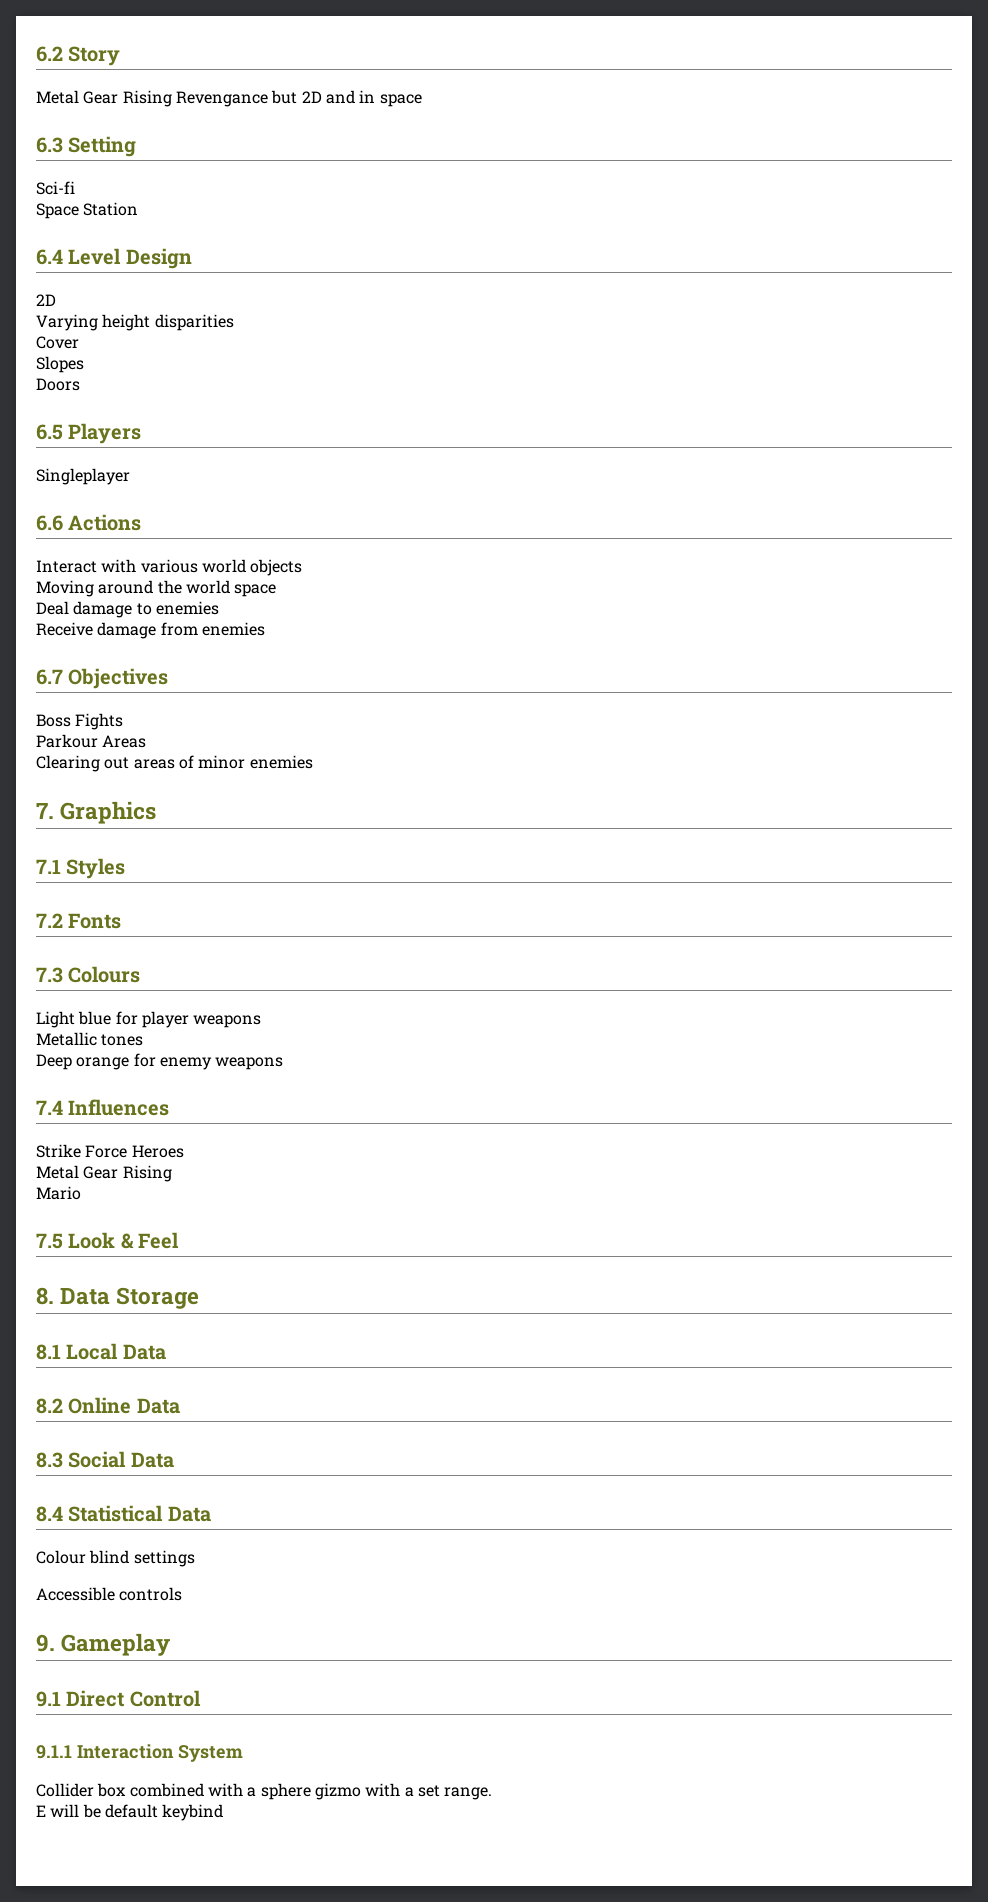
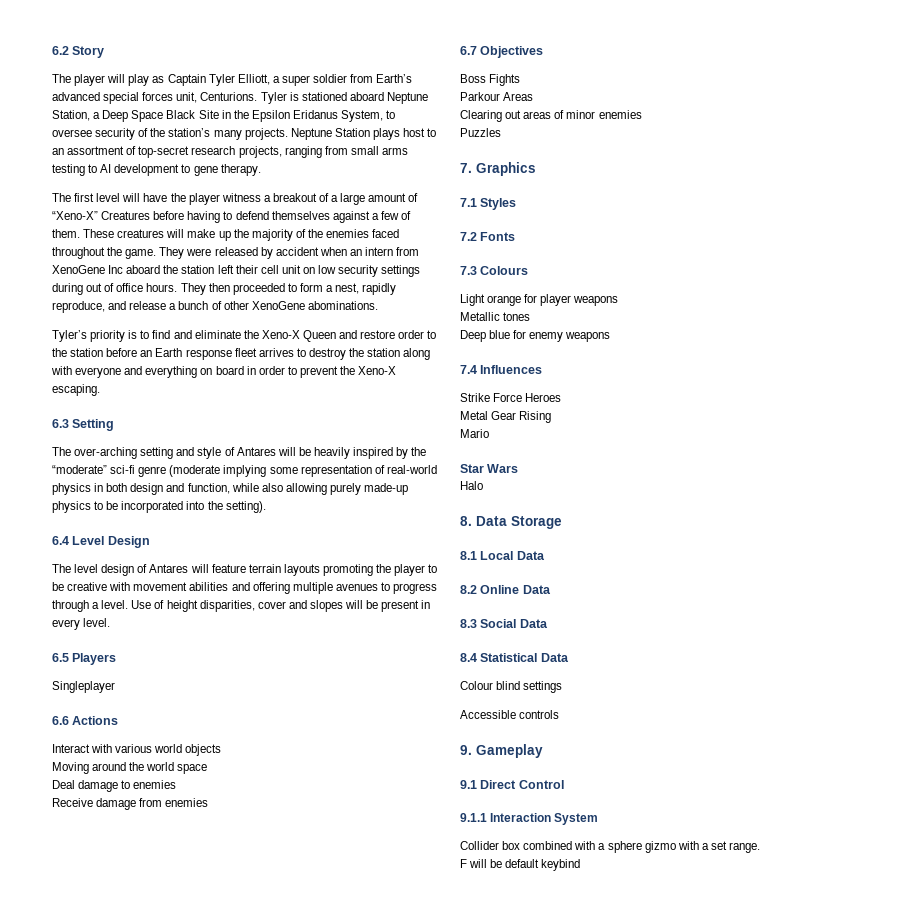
[36,90,422,107] [36,136,137,157] [36,181,75,195] [36,202,139,219] [36,248,192,269] [36,294,56,306] [36,314,234,331] [36,336,79,349] [36,356,84,373] [36,378,80,391] Metal Gear Rising Revengance but 2D and in space // 6.3 Setting // Sci-fi // Space Station // 6.4 Level Design // 2D // Varying height disparities // Cover // Slopes // Doors -> [52,74,413,86] [52,92,428,104] [52,110,396,122] [52,128,437,140] [52,146,408,158] [52,164,261,176] [52,193,419,205] [52,211,412,223] [52,229,400,241] [52,247,420,259] [52,265,421,277] [52,283,397,295] [52,301,378,313] [52,330,437,342] [52,348,431,360] [51,366,397,378] [52,384,100,396] [52,419,115,431] [52,447,427,459] [52,465,437,477] [52,483,409,495] [52,501,266,513] [52,536,150,548] [52,564,438,576] [52,582,438,594] [52,600,431,612] [52,618,111,630] The player will play as Captain Tyler Elliott, a super soldier from Earth’s advanced special forces unit, Centurions. Tyler is stationed aboard Neptune Station, a Deep Space Black Site in the Epsilon Eridanus System, to oversee security of the station’s many projects. Neptune Station plays host to an assortment of top-secret research projects, ranging from small arms testing to AI development to gene therapy. // The first level will have the player witness a breakout of a large amount of “Xeno-X” Creatures before having to defend themselves against a few of them. These creatures will make up the majority of the enemies faced throughout the game. They were released by accident when an intern from XenoGene Inc aboard the station left their cell unit on low security settings during out of office hours. They then proceeded to form a nest, rapidly reproduce, and release a bunch of other XenoGene abominations. // Tyler’s priority is to find and eliminate the Xeno-X Queen and restore order to the station before an Earth response fleet arrives to destroy the station along with everyone and everything on board in order to prevent the Xeno-X escaping. // 6.3 Setting // The over-arching setting and style of Antares will be heavily inspired by the “moderate” sci-fi genre (moderate implying some representation of real-world physics in both design and function, while also allowing purely made-up physics to be incorporated into the setting). // 6.4 Level Design // The level design of Antares will feature terrain layouts promoting the player to be creative with movement abilities and offering multiple avenues to progress through a level. Use of height disparities, cover and slopes will be present in every level.
(313, 762) none -> [460,128,501,137] // Puzzles
[78,1011,112,1025] blue -> [487,295,522,306] orange
[76,1057,130,1070] orange -> [489,330,511,339] blue
[36,1232,180,1249] 7.5 Look & Feel -> [460,464,519,473] [460,481,483,490] Star Wars // Halo
[36,1805,46,1817] E -> [460,859,467,868] F

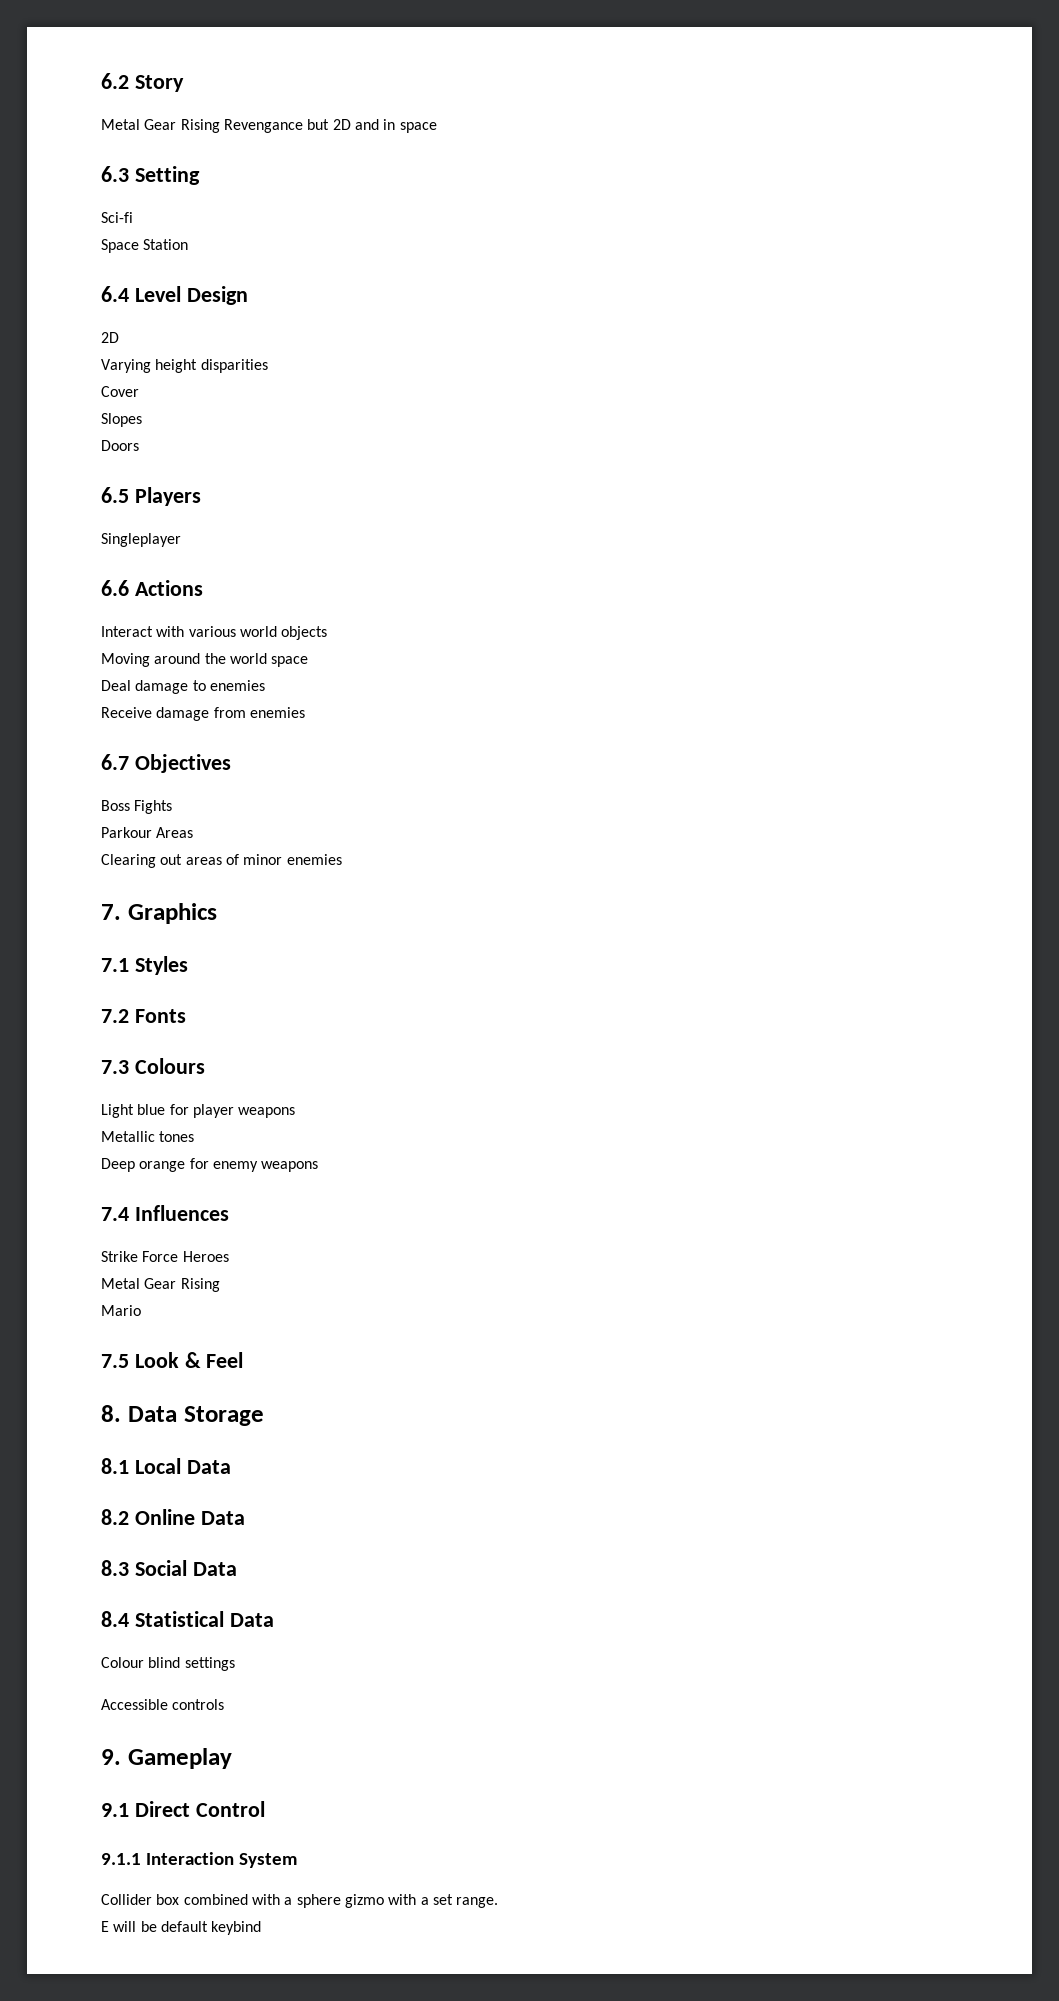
[52,74,413,86] [52,92,428,104] [52,110,396,122] [52,128,437,140] [52,146,408,158] [52,164,261,176] [52,193,419,205] [52,211,412,223] [52,229,400,241] [52,247,420,259] [52,265,421,277] [52,283,397,295] [52,301,378,313] [52,330,437,342] [52,348,431,360] [51,366,397,378] [52,384,100,396] [52,419,115,431] [52,447,427,459] [52,465,437,477] [52,483,409,495] [52,501,266,513] [52,536,150,548] [52,564,438,576] [52,582,438,594] [52,600,431,612] [52,618,111,630] The player will play as Captain Tyler Elliott, a super soldier from Earth’s advanced special forces unit, Centurions. Tyler is stationed aboard Neptune Station, a Deep Space Black Site in the Epsilon Eridanus System, to oversee security of the station’s many projects. Neptune Station plays host to an assortment of top-secret research projects, ranging from small arms testing to AI development to gene therapy. // The first level will have the player witness a breakout of a large amount of “Xeno-X” Creatures before having to defend themselves against a few of them. These creatures will make up the majority of the enemies faced throughout the game. They were released by accident when an intern from XenoGene Inc aboard the station left their cell unit on low security settings during out of office hours. They then proceeded to form a nest, rapidly reproduce, and release a bunch of other XenoGene abominations. // Tyler’s priority is to find and eliminate the Xeno-X Queen and restore order to the station before an Earth response fleet arrives to destroy the station along with everyone and everything on board in order to prevent the Xeno-X escaping. // 6.3 Setting // The over-arching setting and style of Antares will be heavily inspired by the “moderate” sci-fi genre (moderate implying some representation of real-world physics in both design and function, while also allowing purely made-up physics to be incorporated into the setting). // 6.4 Level Design // The level design of Antares will feature terrain layouts promoting the player to be creative with movement abilities and offering multiple avenues to progress through a level. Use of height disparities, cover and slopes will be present in every level. -> [101,119,437,133] [101,166,200,185] [101,212,133,223] [101,239,189,253] [101,286,248,305] [101,332,119,343] [101,359,268,373] [101,386,139,397] [101,413,142,427] [101,440,139,451] Metal Gear Rising Revengance but 2D and in space // 6.3 Setting // Sci-fi // Space Station // 6.4 Level Design // 2D // Varying height disparities // Cover // Slopes // Doors
[460,128,501,137] // Puzzles -> (342, 859) none
[487,295,522,306] orange -> [137,1104,166,1115] blue
[489,330,511,339] blue -> [139,1161,186,1172] orange
[460,464,519,473] [460,481,483,490] Star Wars // Halo -> [101,1352,244,1368] 7.5 Look & Feel
[460,859,467,868] F -> [101,1921,109,1932] E

